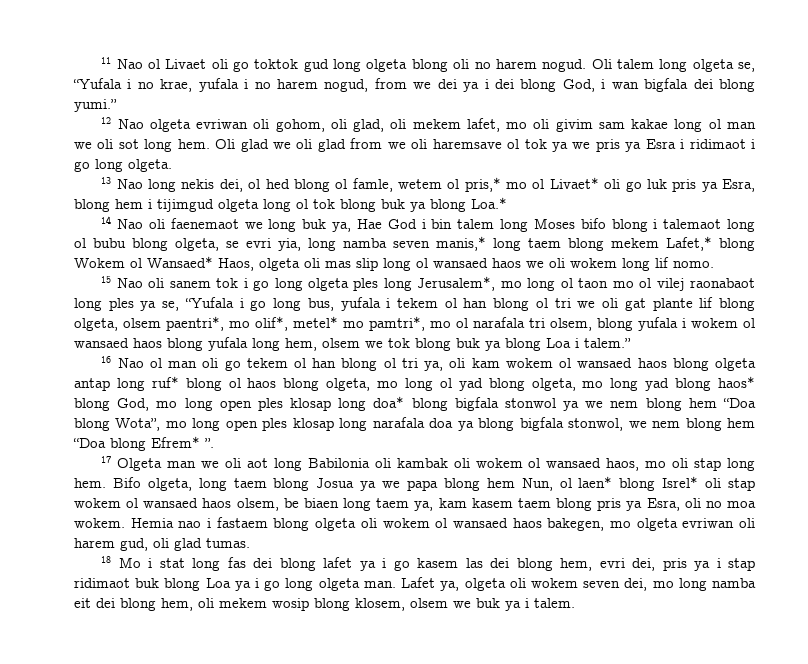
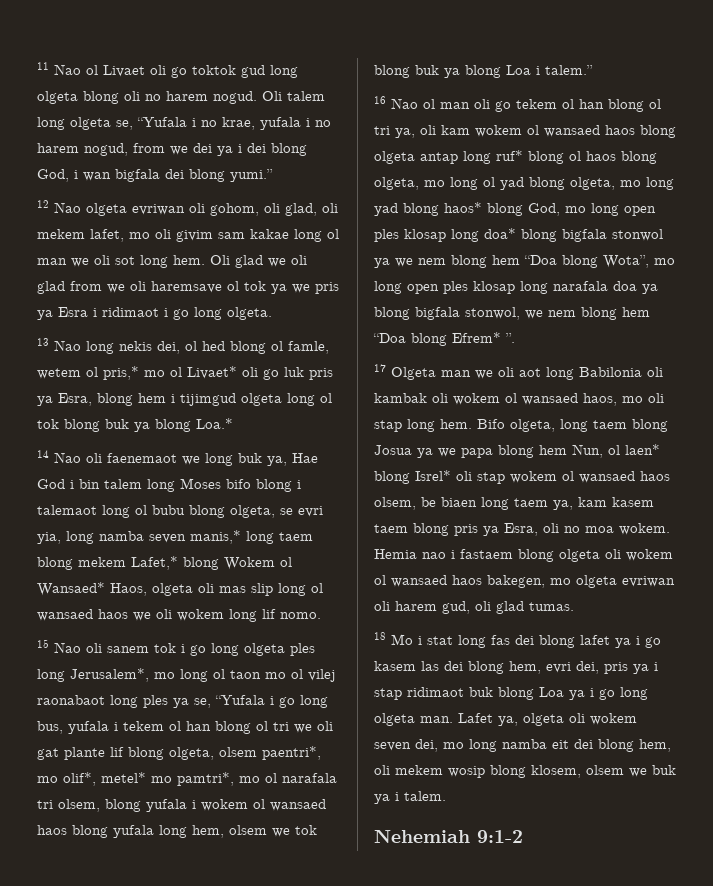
(575, 603) none -> [374,830,523,843] // Nehemiah 9:1-2

